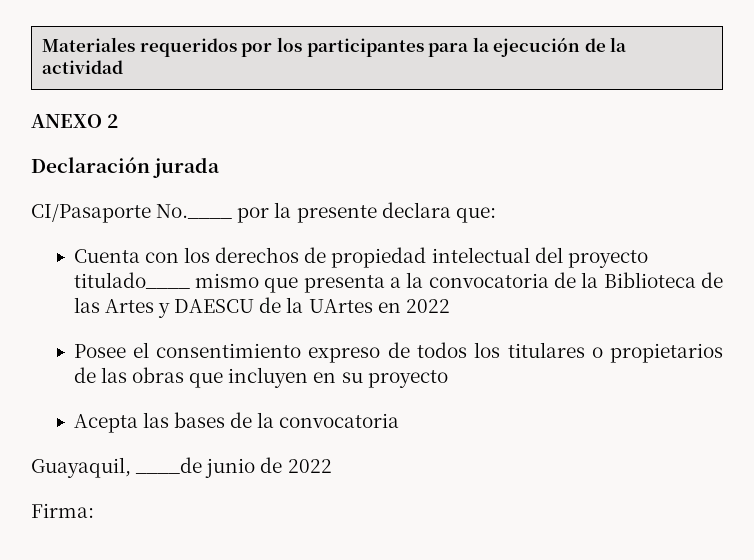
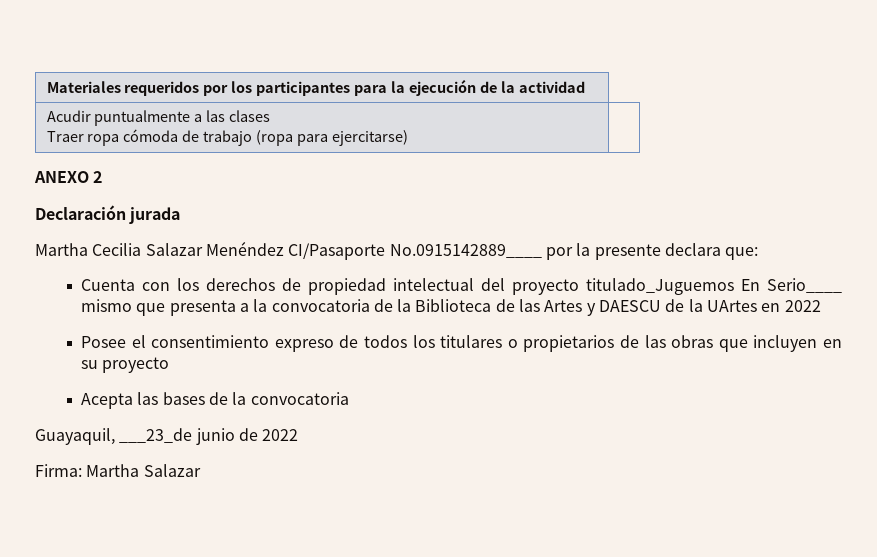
[31,114,119,128] [31,157,221,178] [31,204,233,223] // ANEXO 2 // Declaración jurada // CI/Pasaporte No.____ -> [46,110,271,126] [46,129,408,146] [34,171,103,183] [35,205,181,224] [35,241,542,260] // Acudir puntualmente a las clases // Traer ropa cómoda de trabajo (ropa para ejercitarse) | // ANEXO 2 // Declaración jurada // Martha Cecilia Salazar Menéndez CI/Pasaporte No.0915142889____
[73,272,190,289] titulado____ -> [585,278,842,295] titulado_Juguemos En Serio____
[135,457,203,474] ____de -> [119,428,193,443] ___23_de
(94, 510) none -> [86,464,201,477] Martha Salazar

